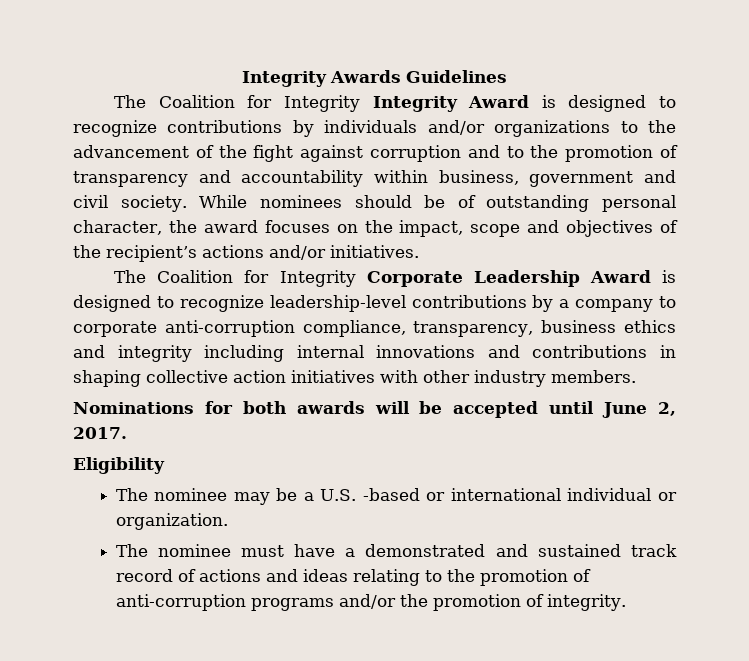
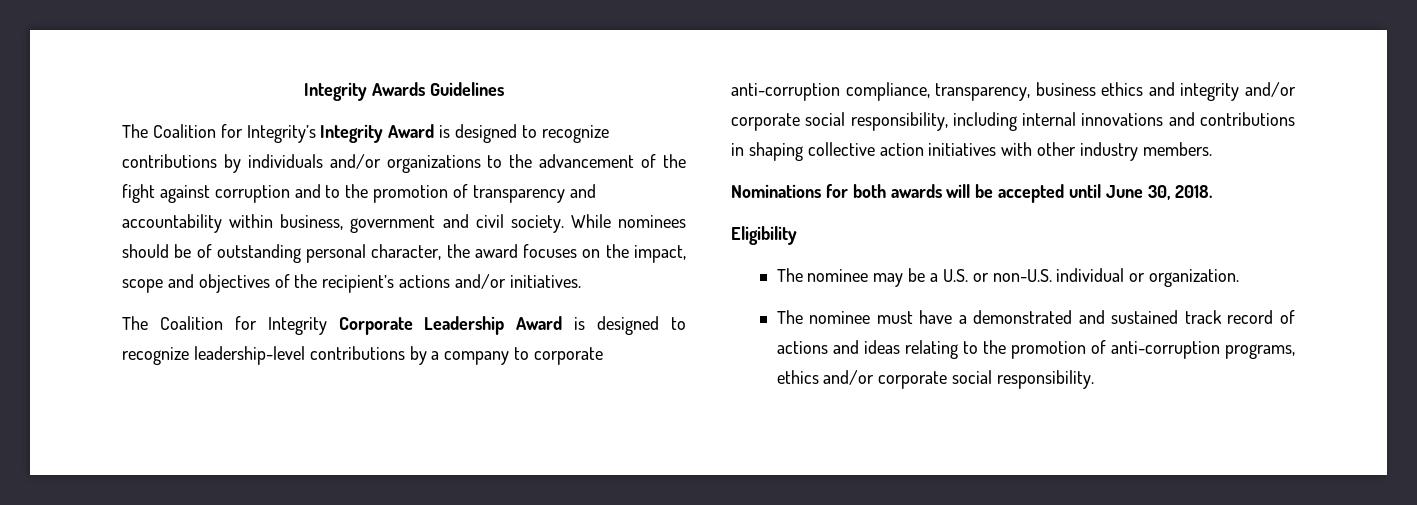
[284,95,361,112] Integrity -> [246,125,316,143] Integrity’s
(192, 353) none -> [1245,82,1297,97] [731,112,948,131] and/or corporate social responsibility,
[658,402,677,416] [73,427,127,439] 2, 2017. -> [1147,185,1212,200] 30, 2018.
[362,488,561,501] -based or international -> [972,269,1052,282] or non-U.S.
[250,594,626,611] programs and/or the promotion of integrity. -> [1225,344,1295,359] [776,370,1095,389] programs, ethics and/or corporate social responsibility.

